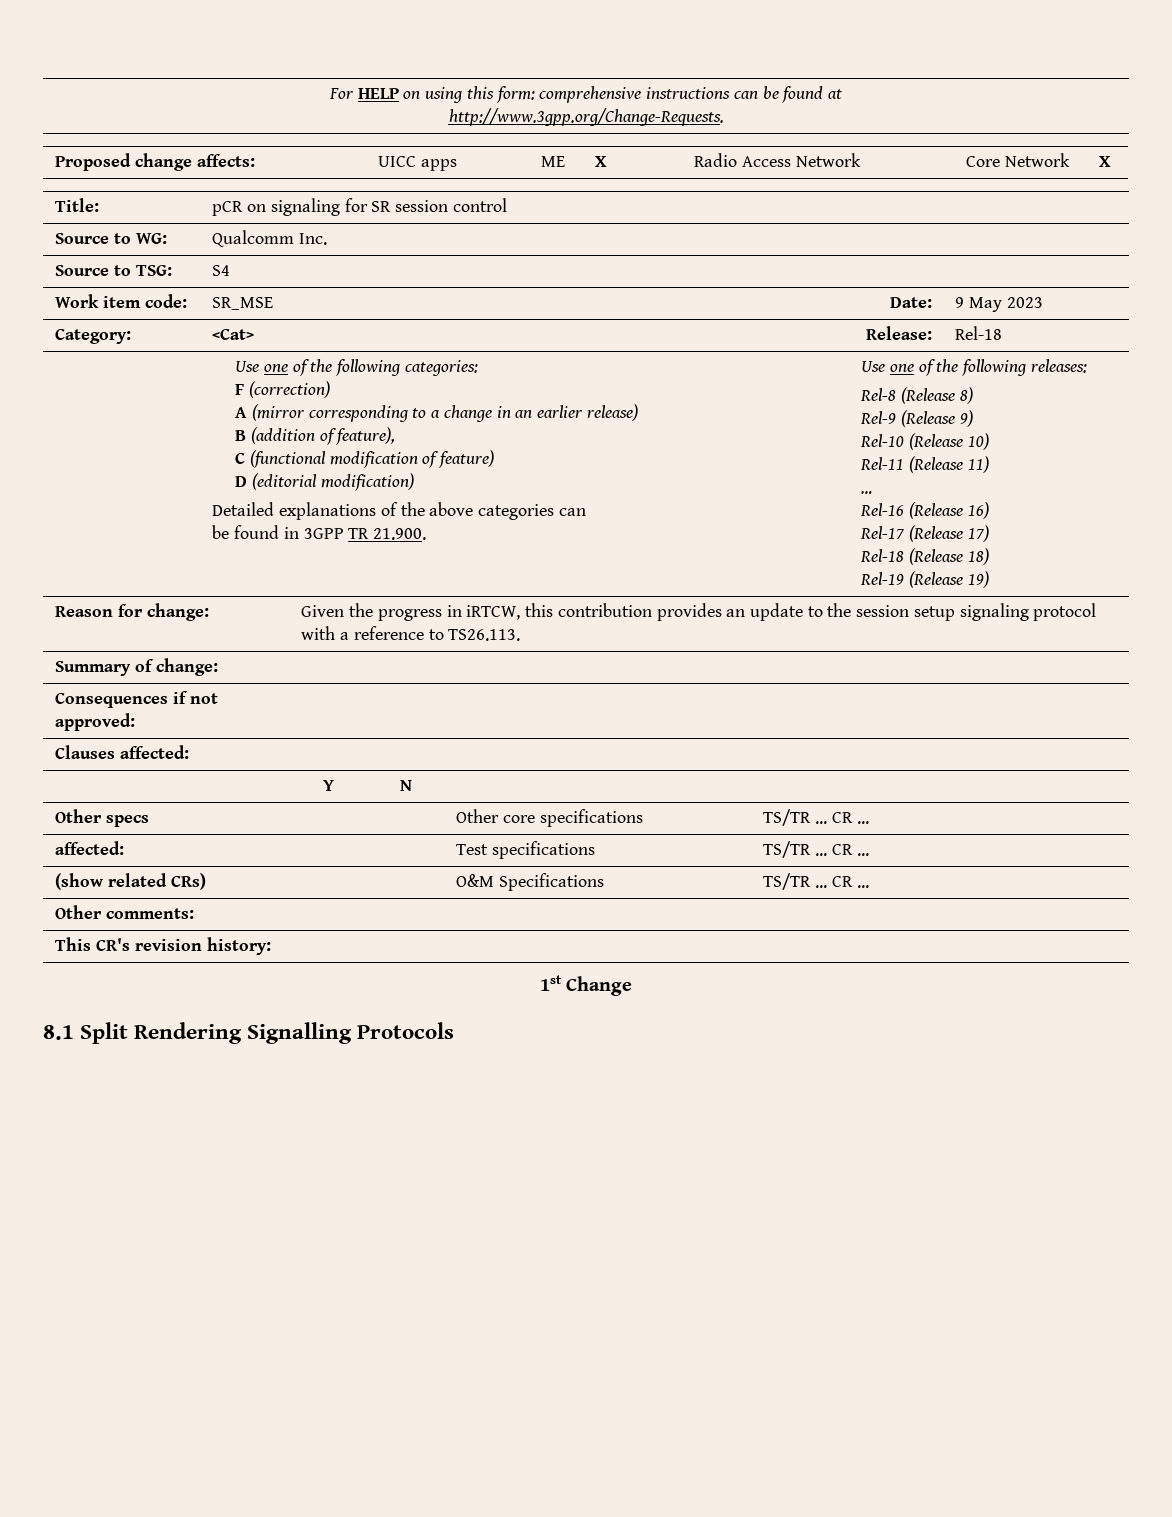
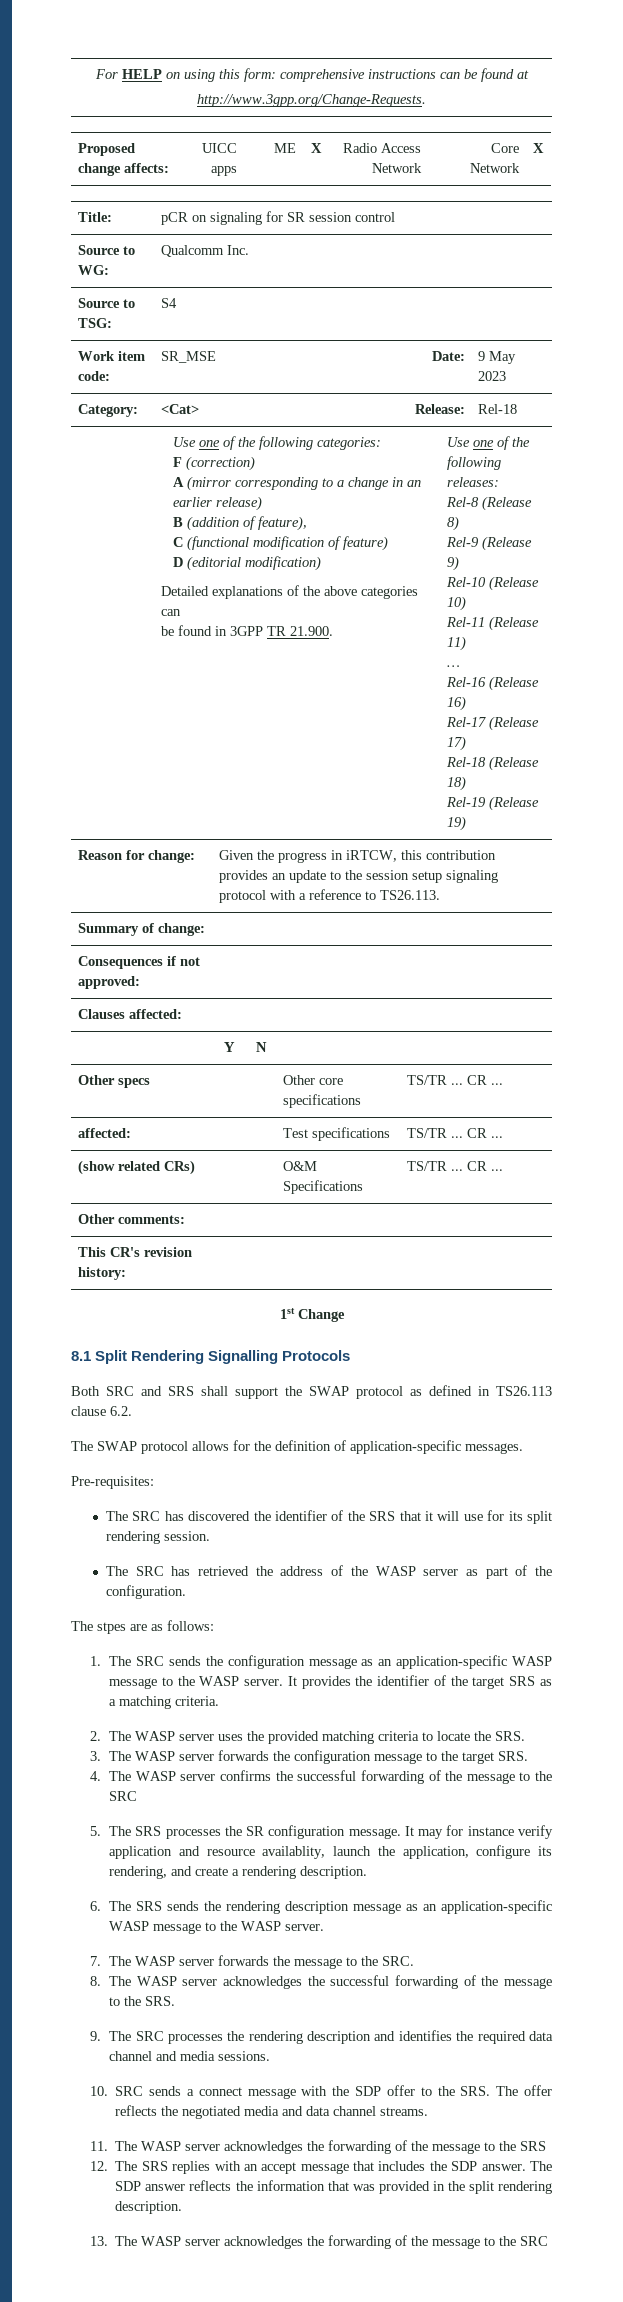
(455, 1030) none -> [71,1385,552,1399] [71,1406,132,1416] [71,1440,523,1454] [71,1476,154,1489] [106,1510,552,1524] [106,1531,211,1544] [106,1565,553,1579] [106,1585,187,1599] [71,1620,214,1634] [90,1655,552,1669] [109,1675,552,1689] [109,1696,220,1709] [90,1731,526,1744] [90,1750,529,1764] [90,1770,552,1784] [109,1791,138,1801] [90,1825,553,1839] [109,1845,552,1859] [109,1866,368,1879] [90,1900,553,1914] [109,1921,325,1934] [90,1955,415,1969] [90,1975,552,1989] [109,1996,176,2006] [90,2030,553,2044] [109,2051,271,2061] [90,2085,552,2099] [115,2105,429,2119] [90,2140,547,2154] [90,2161,552,2174] [115,2180,552,2194] [115,2201,183,2214] [90,2235,549,2249] // Both SRC and SRS shall support the SWAP protocol as defined in TS26.113 clause 6.2. // The SWAP protocol allows for the definition of application-specific messages. // Pre-requisites: // The SRC has discovered the identifier of the SRS that it will use for its split rendering session. // The SRC has retrieved the address of the WASP server as part of the configuration. // The stpes are as follows: // 1. The SRC sends the configuration message as an application-specific WASP message to the WASP server. It provides the identifier of the target SRS as a matching criteria. // 2. The WASP server uses the provided matching criteria to locate the SRS. // 3. The WASP server forwards the configuration message to the target SRS. // 4. The WASP server confirms the successful forwarding of the message to the SRC // 5. The SRS processes the SR configuration message. It may for instance verify application and resource availablity, launch the application, configure its rendering, and create a rendering description. // 6. The SRS sends the rendering description message as an application-specific WASP message to the WASP server. // 7. The WASP server forwards the message to the SRC. // 8. The WASP server acknowledges the successful forwarding of the message to the SRS. // 9. The SRC processes the rendering description and identifies the required data channel and media sessions. // 10. SRC sends a connect message with the SDP offer to the SRS. The offer reflects the negotiated media and data channel streams. // 11. The WASP server acknowledges the forwarding of the message to the SRS // 12. The SRS replies with an accept message that includes the SDP answer. The SDP answer reflects the information that was provided in the split rendering description. // 13. The WASP server acknowledges the forwarding of the message to the SRC

